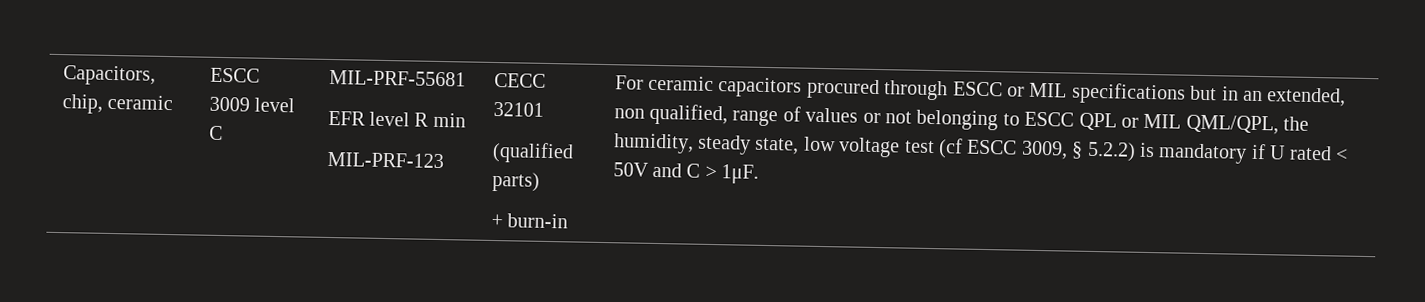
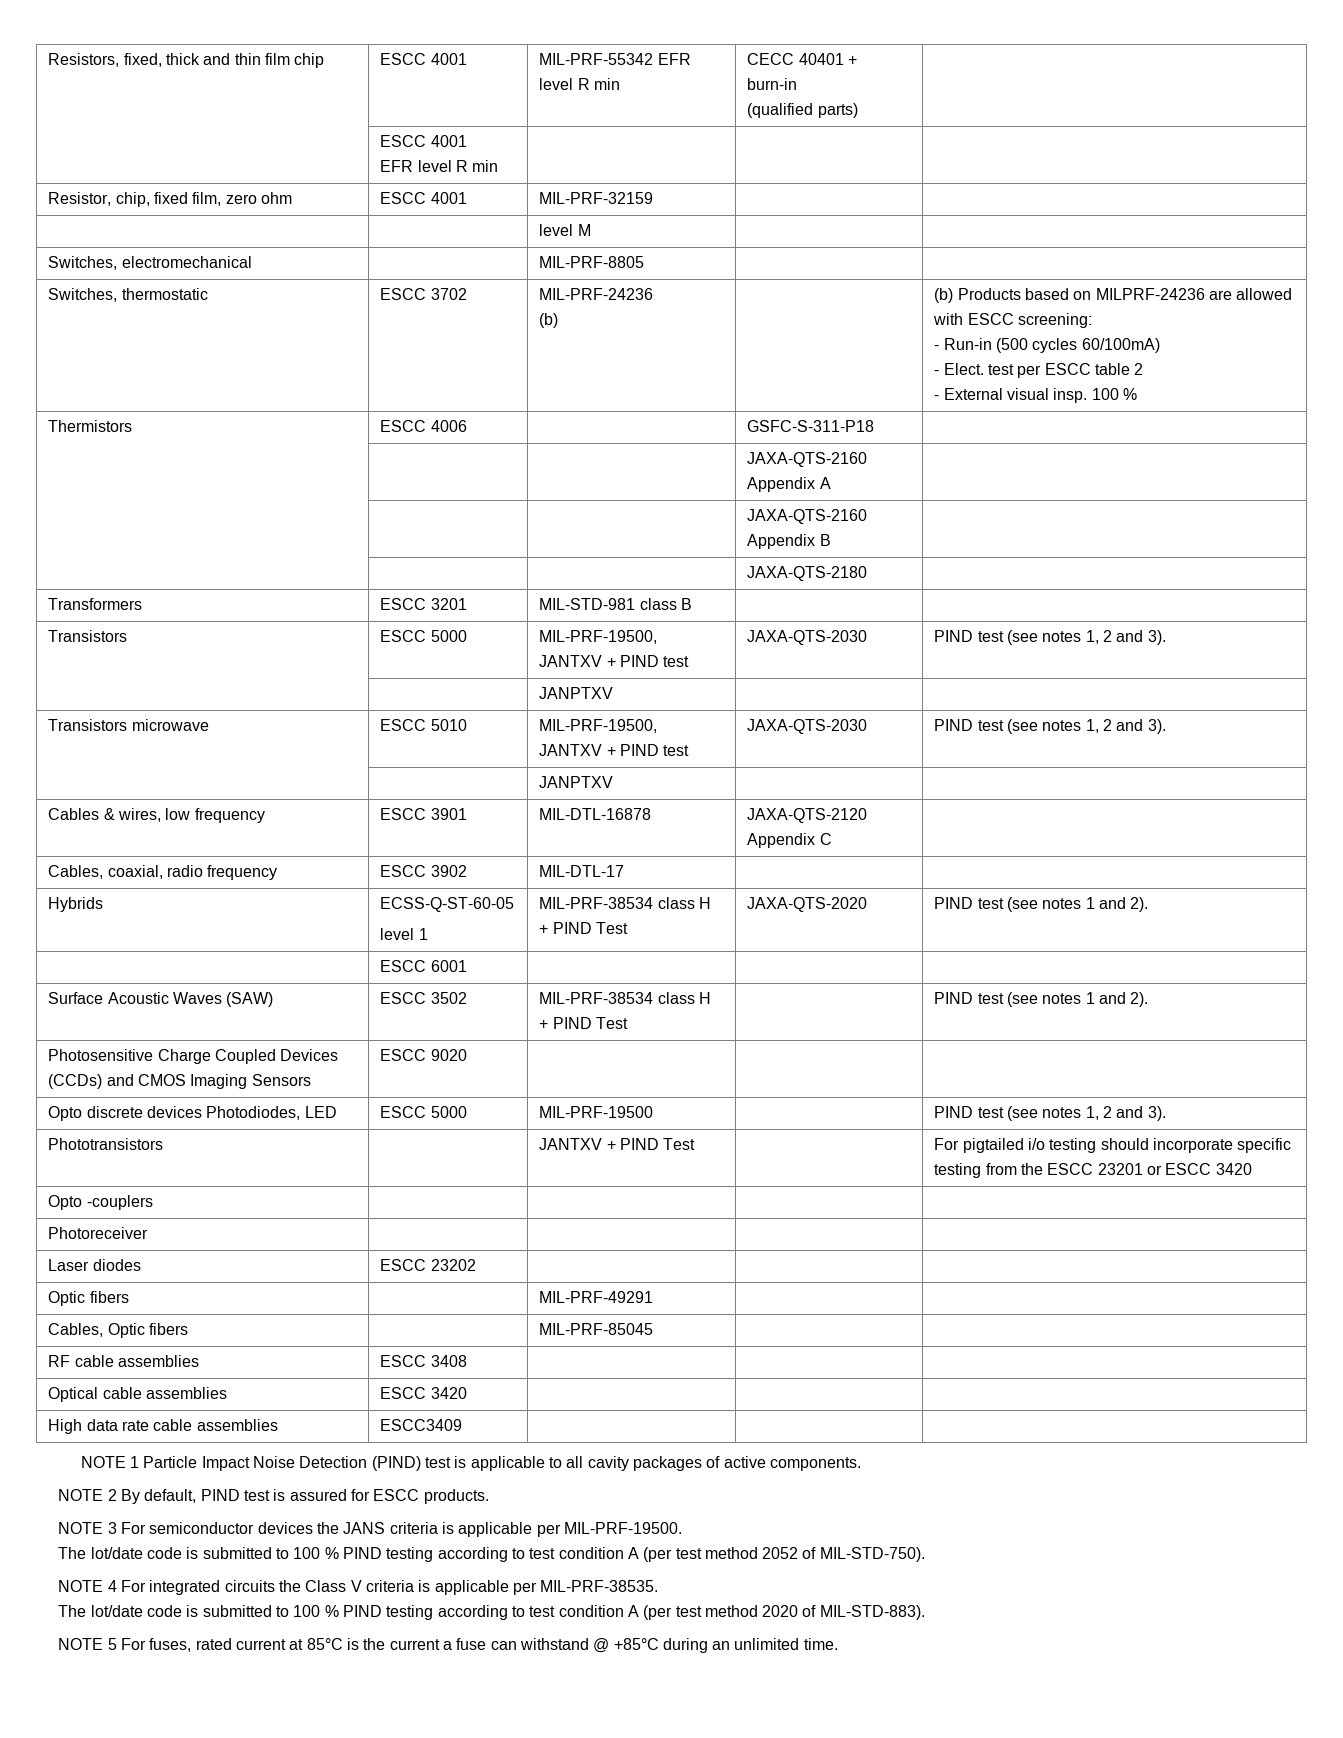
[62,65,156,86] [61,94,174,114] [209,67,260,83] [208,96,296,113] [208,125,223,141] [328,69,466,87] [327,110,466,128] [326,151,444,169] [493,72,546,88] [492,101,544,117] [491,141,574,164] [491,171,540,192] [490,213,569,229] [614,75,1347,107] [613,103,1310,135] [612,133,1349,164] [612,162,760,184] Capacitors, chip, ceramic | ESCC 3009 level C | MIL-PRF-55681 // EFR level R min // MIL-PRF-123 | CECC 32101 // (qualified parts) // + burn-in | For ceramic capacitors procured through ESCC or MIL specifications but in an extended, non qualified, range of values or not belonging to ESCC QPL or MIL QML/QPL, the humidity, steady state, low voltage test (cf ESCC 3009, § 5.2.2) is mandatory if U rated < 50V and C > 1μF. -> [48,53,325,68] [380,53,467,65] [539,53,691,65] [539,78,620,90] [747,53,857,65] [747,78,798,90] [747,103,858,118] [380,135,467,147] [380,160,499,172] [48,192,292,207] [380,192,467,204] [539,192,654,204] [539,224,591,236] [48,256,252,270] [539,256,645,268] [48,288,208,302] [380,288,467,300] [539,288,654,300] [539,313,559,328] [934,288,1293,303] [933,313,1092,328] [934,338,1160,353] [934,363,1144,378] [934,388,1137,403] [48,420,133,432] [380,420,467,432] [747,420,875,432] [747,452,868,467] [747,477,831,492] [747,509,868,524] [747,534,831,549] [747,566,868,581] [48,598,143,610] [380,598,467,610] [539,598,692,610] [48,630,128,642] [380,630,467,642] [539,630,658,644] [539,655,690,667] [747,630,868,645] [934,630,1166,645] [539,687,614,699] [48,719,209,731] [380,719,467,731] [539,719,658,733] [539,744,690,756] [747,719,868,734] [934,719,1166,734] [539,776,614,788] [48,808,265,823] [380,808,467,820] [539,808,652,820] [747,808,868,823] [747,833,832,848] [48,865,278,880] [380,865,467,877] [539,865,625,877] [48,897,104,912] [380,897,515,912] [380,928,428,940] [539,897,711,909] [539,922,628,934] [747,897,868,912] [934,897,1149,912] [380,960,467,972] [48,992,274,1007] [380,992,467,1004] [539,992,711,1004] [539,1017,628,1029] [934,992,1149,1007] [48,1049,339,1064] [48,1074,311,1089] [380,1049,467,1061] [48,1106,337,1121] [380,1106,467,1118] [539,1106,654,1118] [934,1106,1166,1121] [48,1138,164,1150] [539,1138,696,1150] [934,1138,1292,1153] [934,1163,1252,1178] [48,1195,153,1210] [48,1227,149,1239] [48,1259,141,1271] [380,1259,476,1271] [48,1291,129,1306] [539,1291,654,1303] [48,1323,188,1338] [539,1323,654,1335] [48,1355,199,1367] [380,1355,467,1367] [48,1387,227,1402] [380,1387,467,1399] [48,1419,278,1434] [380,1419,463,1431] [80,1456,861,1471] [58,1489,489,1504] [58,1522,682,1537] [58,1547,925,1562] [58,1580,659,1595] [58,1605,925,1620] [58,1638,838,1653] Resistors, fixed, thick and thin film chip | ESCC 4001 | MIL-PRF-55342 EFR level R min | CECC 40401 + burn-in // (qualified parts) | // | ESCC 4001 // EFR level R min | | | // Resistor, chip, fixed film, zero ohm | ESCC 4001 | MIL-PRF-32159 | | // | | level M | | // Switches, electromechanical | | MIL-PRF-8805 | | // Switches, thermostatic | ESCC 3702 | MIL-PRF-24236 // (b) | | (b) Products based on MILPRF-24236 are allowed with ESCC screening: // - Run-in (500 cycles 60/100mA) // - Elect. test per ESCC table 2 // - External visual insp. 100 % // Thermistors | ESCC 4006 | | GSFC-S-311-P18 | // | | | JAXA-QTS-2160 Appendix A | // | | | JAXA-QTS-2160 Appendix B | // | | | JAXA-QTS-2180 | // Transformers | ESCC 3201 | MIL-STD-981 class B | | // Transistors | ESCC 5000 | MIL-PRF-19500, JANTXV + PIND test | JAXA-QTS-2030 | PIND test (see notes 1, 2 and 3). // | | JANPTXV | | // Transistors microwave | ESCC 5010 | MIL-PRF-19500, JANTXV + PIND test | JAXA-QTS-2030 | PIND test (see notes 1, 2 and 3). // | | JANPTXV | | // Cables & wires, low frequency | ESCC 3901 | MIL-DTL-16878 | JAXA-QTS-2120 Appendix C | // Cables, coaxial, radio frequency | ESCC 3902 | MIL-DTL-17 | | // Hybrids | ECSS-Q-ST-60-05 // level 1 | MIL-PRF-38534 class H + PIND Test | JAXA-QTS-2020 | PIND test (see notes 1 and 2). // | ESCC 6001 | | | // Surface Acoustic Waves (SAW) | ESCC 3502 | MIL-PRF-38534 class H + PIND Test | | PIND test (see notes 1 and 2). // Photosensitive Charge Coupled Devices (CCDs) and CMOS Imaging Sensors | ESCC 9020 | | | // Opto discrete devices Photodiodes, LED | ESCC 5000 | MIL-PRF-19500 | | PIND test (see notes 1, 2 and 3). // Phototransistors | | JANTXV + PIND Test | | For pigtailed i/o testing should incorporate specific testing from the ESCC 23201 or ESCC 3420 // Opto -couplers | | | | // Photoreceiver | | | | // Laser diodes | ESCC 23202 | | | // Optic fibers | | MIL-PRF-49291 | | // Cables, Optic fibers | | MIL-PRF-85045 | | // RF cable assemblies | ESCC 3408 | | | // Optical cable assemblies | ESCC 3420 | | | // High data rate cable assemblies | ESCC3409 | | | // NOTE 1 Particle Impact Noise Detection (PIND) test is applicable to all cavity packages of active components. // NOTE 2 By default, PIND test is assured for ESCC products. // NOTE 3 For semiconductor devices the JANS criteria is applicable per MIL-PRF-19500. // The lot/date code is submitted to 100 % PIND testing according to test condition A (per test method 2052 of MIL-STD-750). // NOTE 4 For integrated circuits the Class V criteria is applicable per MIL-PRF-38535. // The lot/date code is submitted to 100 % PIND testing according to test condition A (per test method 2020 of MIL-STD-883). // NOTE 5 For fuses, rated current at 85°C is the current a fuse can withstand @ +85°C during an unlimited time.

